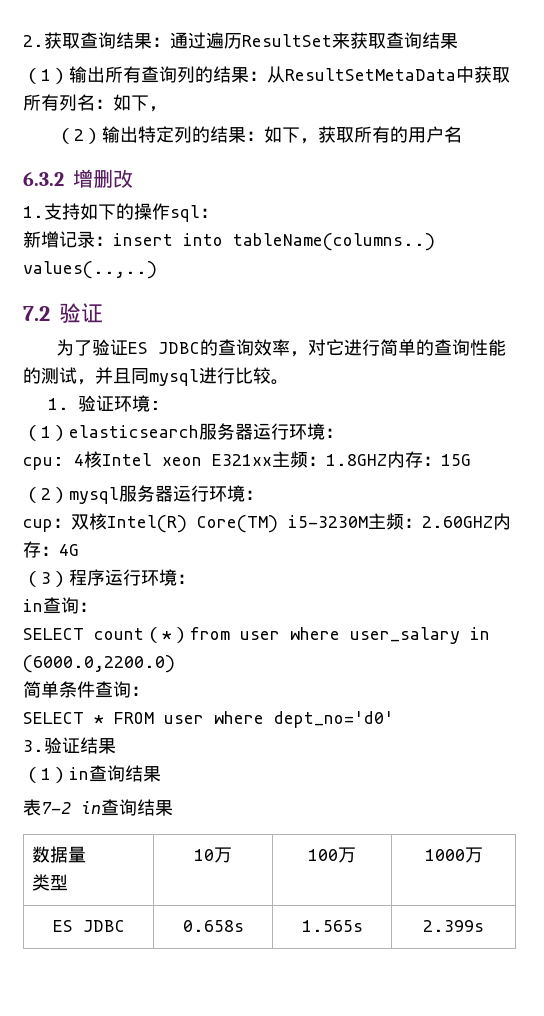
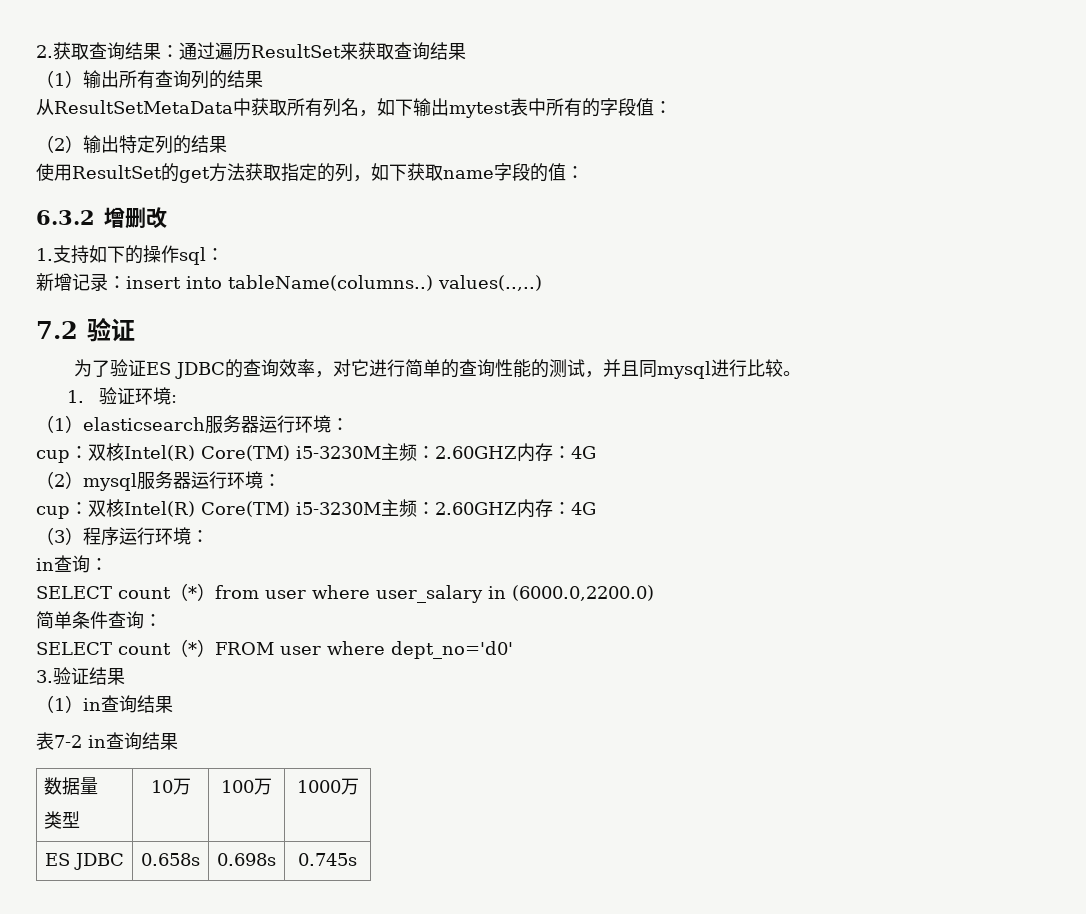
[249,71,267,81] ： -> (263, 79) //
[95,94,167,112] ：如下， -> [359,98,672,118] ，如下输出mytest表中所有的字段值：
[246,126,463,144] ：如下，获取所有的用户名 -> [36,163,584,183] // 使用ResultSet的get方法获取指定的列，如下获取name字段的值：
[23,451,471,470] cpu: 4核Intel xeon E321xx主频：1.8GHZ内存：15G -> [36,443,596,463] cup：双核Intel(R) Core(TM) i5-3230M主频：2.60GHZ内存：4G
[94,715,104,724] * -> [118,639,215,657] count（*）
[301,920,363,932] [423,920,484,932] 1.565s | 2.399s -> [217,853,276,866] [298,853,357,866] 0.698s | 0.745s

